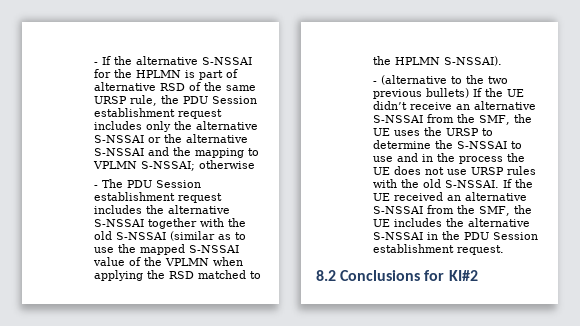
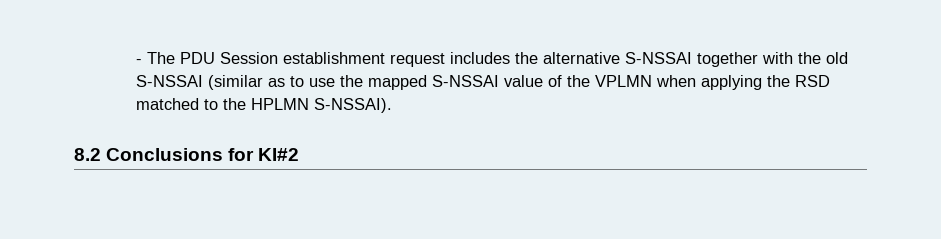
[93,56,252,65] [93,69,238,80] [93,82,256,91] [93,95,257,106] [93,108,222,119] [93,121,258,132] [93,134,248,143] [93,147,259,158] [92,160,255,171] [93,185,98,188] - If the alternative S-NSSAI for the HPLMN is part of alternative RSD of the same URSP rule, the PDU Session establishment request includes only the alternative S-NSSAI or the alternative S-NSSAI and the mapping to VPLMN S-NSSAI; otherwise // - -> [136,59,143,64] -
[372,75,508,85] [372,88,524,99] [372,101,536,110] [372,114,532,125] [372,127,493,136] [372,140,522,149] [372,153,525,164] [372,166,536,175] [372,179,533,188] [372,192,527,201] [372,205,532,216] [372,218,530,227] [372,231,538,240] [372,244,504,255] // - (alternative to the two previous bullets) If the UE didn’t receive an alternative S-NSSAI from the SMF, the UE uses the URSP to determine the S-NSSAI to use and in the process the UE does not use URSP rules with the old S-NSSAI. If the UE received an alternative S-NSSAI from the SMF, the UE includes the alternative S-NSSAI in the PDU Session establishment request. -> (393, 105) none

